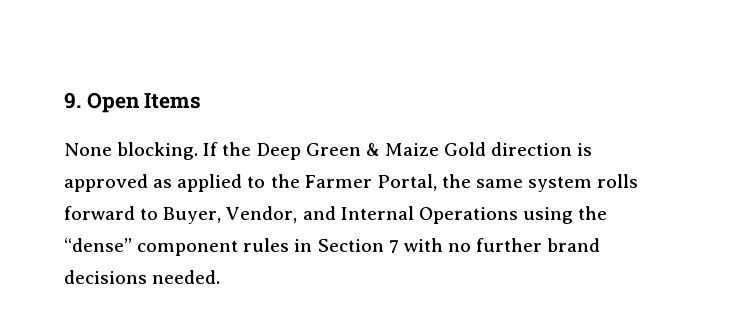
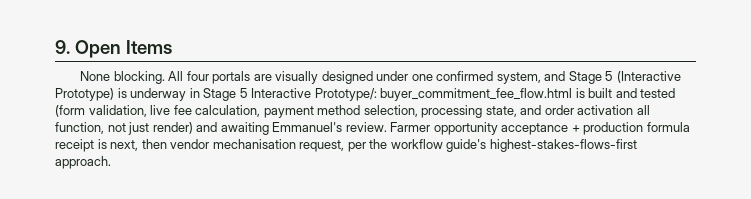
[203,142,593,160] [64,174,639,192] [64,206,608,224] [64,238,601,256] [64,270,221,284] If the Deep Green & Maize Gold direction is approved as applied to the Farmer Portal, the same system rolls forward to Buyer, Vendor, and Internal Operations using the “dense” component rules in Section 7 with no further brand decisions needed. -> [168,71,681,84] [55,88,676,101] [55,105,650,118] [55,122,690,135] [55,139,637,152] [55,156,111,169] All four portals are visually designed under one confirmed system, and Stage 5 (Interactive Prototype) is underway in Stage 5 Interactive Prototype/: buyer_commitment_fee_flow.html is built and tested (form validation, live fee calculation, payment method selection, processing state, and order activation all function, not just render) and awaiting Emmanuel's review. Farmer opportunity acceptance + production formula receipt is next, then vendor mechanisation request, per the workflow guide's highest-stakes-flows-first approach.

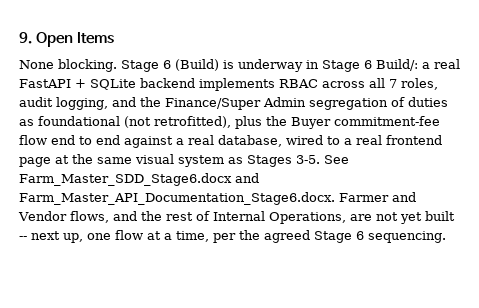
[168,71,681,84] [55,88,676,101] [55,105,650,118] [55,122,690,135] [55,139,637,152] [55,156,111,169] All four portals are visually designed under one confirmed system, and Stage 5 (Interactive Prototype) is underway in Stage 5 Interactive Prototype/: buyer_commitment_fee_flow.html is built and tested (form validation, live fee calculation, payment method selection, processing state, and order activation all function, not just render) and awaiting Emmanuel's review. Farmer opportunity acceptance + production formula receipt is next, then vendor mechanisation request, per the workflow guide's highest-stakes-flows-first approach. -> [121,59,460,72] [19,78,438,91] [19,97,448,110] [19,116,440,129] [19,135,442,148] [19,154,349,167] [19,173,259,186] [19,192,416,205] [18,211,455,224] [19,230,446,243] Stage 6 (Build) is underway in Stage 6 Build/: a real FastAPI + SQLite backend implements RBAC across all 7 roles, audit logging, and the Finance/Super Admin segregation of duties as foundational (not retrofitted), plus the Buyer commitment-fee flow end to end against a real database, wired to a real frontend page at the same visual system as Stages 3-5. See Farm_Master_SDD_Stage6.docx and Farm_Master_API_Documentation_Stage6.docx. Farmer and Vendor flows, and the rest of Internal Operations, are not yet built -- next up, one flow at a time, per the agreed Stage 6 sequencing.

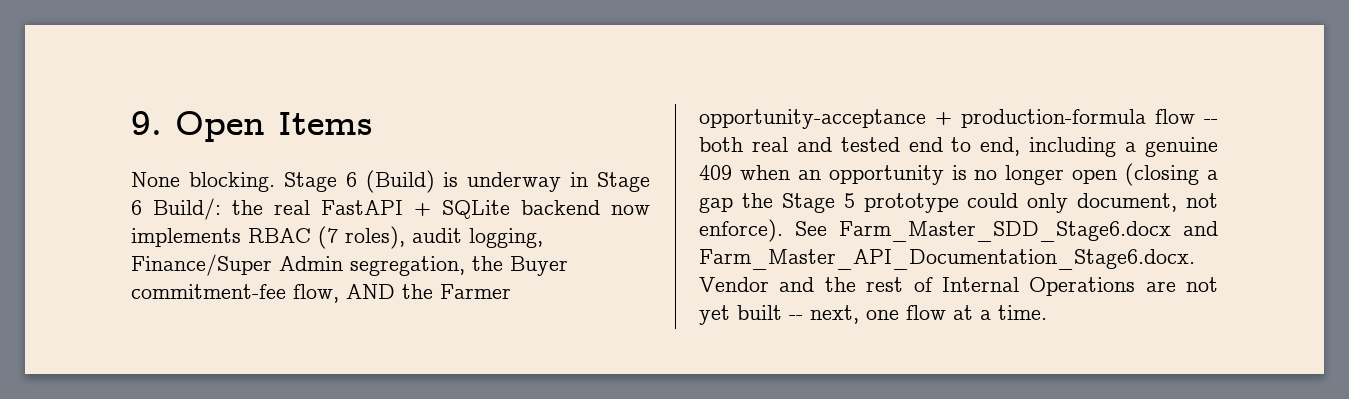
[422,62,430,69] a -> [232,200,263,215] the
(195, 83) none -> [611,205,650,215] now
[322,78,438,90] [19,97,448,110] [19,116,440,129] [19,135,442,148] [19,154,349,167] [19,173,259,186] [19,192,416,205] [18,211,109,223] across all 7 roles, audit logging, and the Finance/Super Admin segregation of duties as foundational (not retrofitted), plus the Buyer commitment-fee flow end to end against a real database, wired to a real frontend page at the same visual system as Stages 3-5. See Farm_Master_SDD_Stage6.docx and Farm_Master_API_Documentation_Stage6.docx. Farmer and Vendor flows, -> [318,226,543,249] [131,254,568,276] [131,284,511,303] [699,109,1218,129] [699,137,1218,157] [699,163,1218,186] [699,193,1218,213] [699,219,1218,242] [699,249,1195,270] [699,277,769,292] (7 roles), audit logging, Finance/Super Admin segregation, the Buyer commitment-fee flow, AND the Farmer opportunity-acceptance + production-formula flow -- both real and tested end to end, including a genuine 409 when an opportunity is no longer open (closing a gap the Stage 5 prototype could only document, not enforce). See Farm_Master_SDD_Stage6.docx and Farm_Master_API_Documentation_Stage6.docx. Vendor
[268,212,346,224] Operations, -> [1029,277,1136,296] Operations
[31,231,83,243] next up, -> [810,305,859,324] next,
[176,230,446,243] time, per the agreed Stage 6 sequencing. -> [998,305,1047,320] time.

